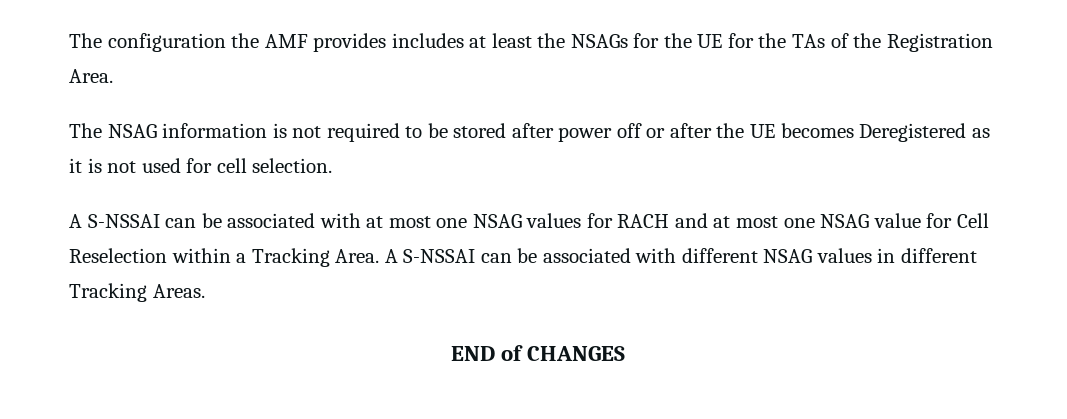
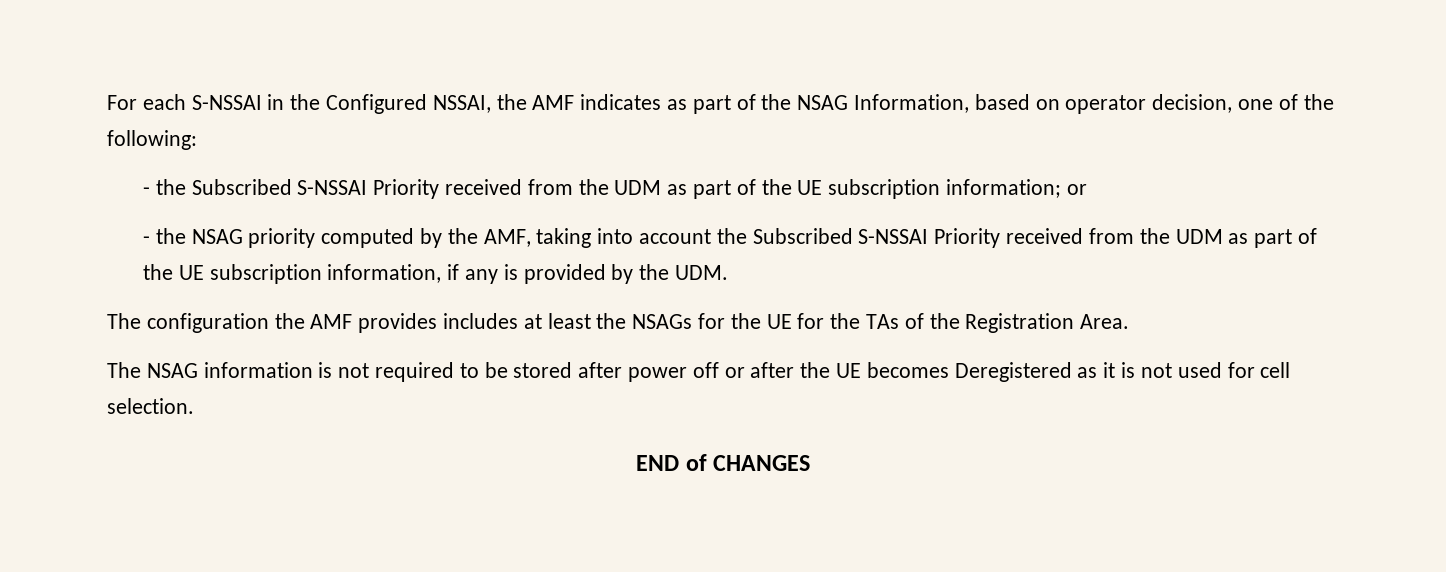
(69, 40) none -> [107,94,1334,114] [107,130,197,150] [143,179,1087,199] [143,228,1317,248] [143,264,729,284] For each S-NSSAI in the Configured NSSAI, the AMF indicates as part of the NSAG Information, based on operator decision, one of the following: // - the Subscribed S-NSSAI Priority received from the UDM as part of the UE subscription information; or // - the NSAG priority computed by the AMF, taking into account the Subscribed S-NSSAI Priority received from the UDM as part of the UE subscription information, if any is provided by the UDM. //
[69,213,989,228] [69,248,978,267] [69,283,205,302] // A S-NSSAI can be associated with at most one NSAG values for RACH and at most one NSAG value for Cell Reselection within a Tracking Area. A S-NSSAI can be associated with different NSAG values in different Tracking Areas. -> (194, 406) none

